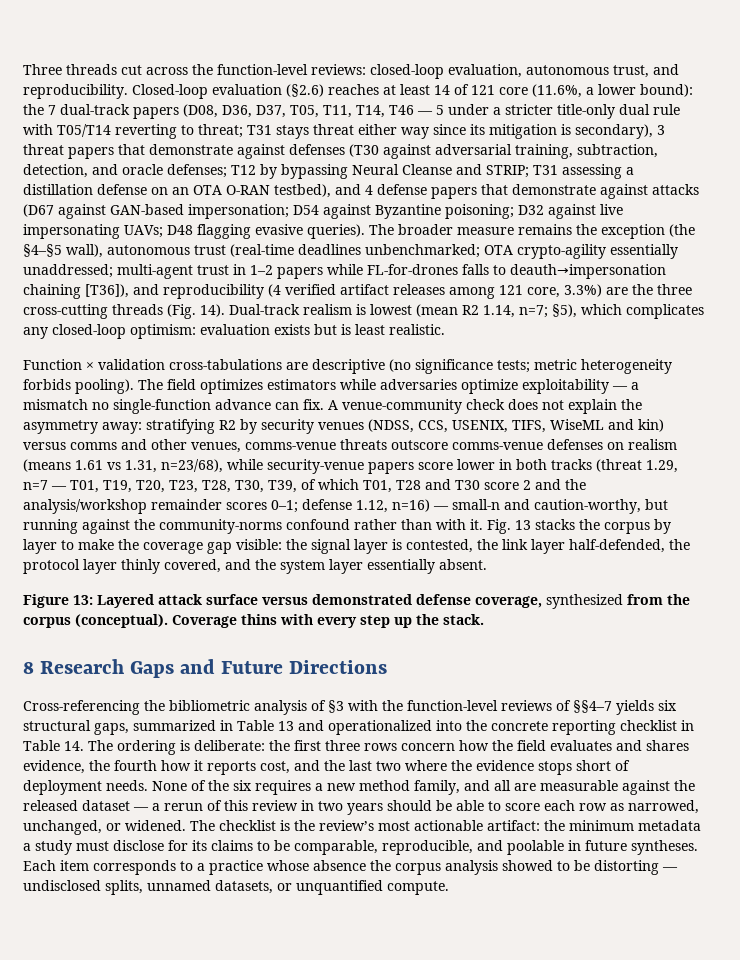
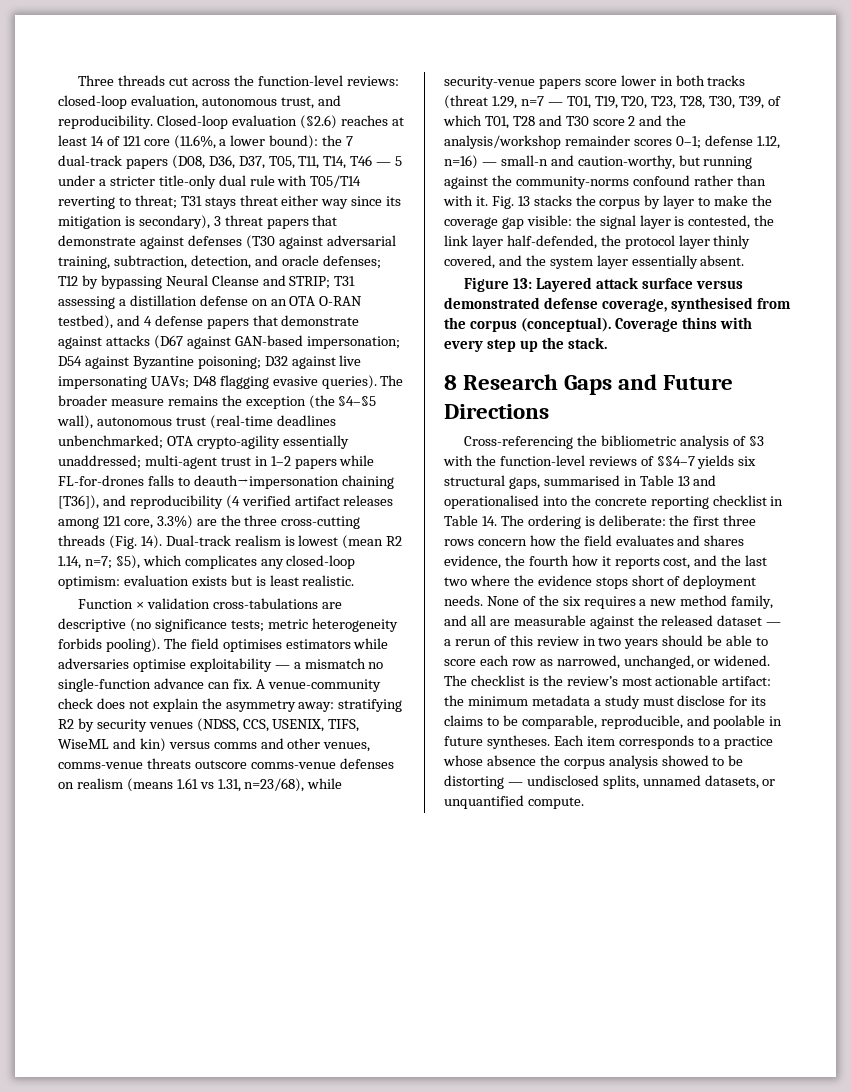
[200,379,263,394] optimizes -> [222,639,282,652] optimises
[461,379,518,394] optimize -> [132,659,186,672] optimise
[546,594,623,609] synthesized -> [670,297,753,312] synthesised
[133,720,216,731] summarized -> [543,475,620,486] summarised
[328,720,432,735] operationalized -> [444,495,539,509] operationalised

